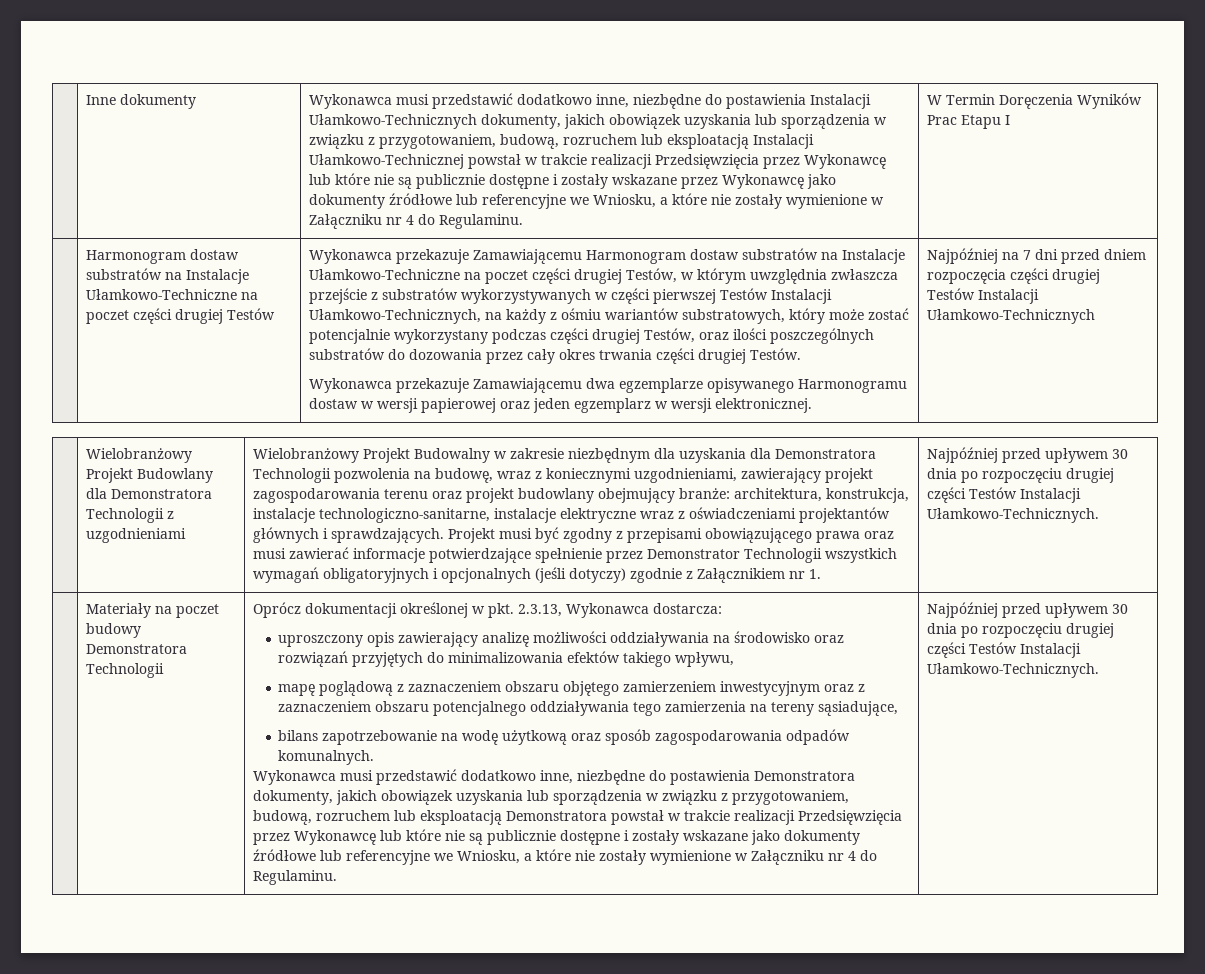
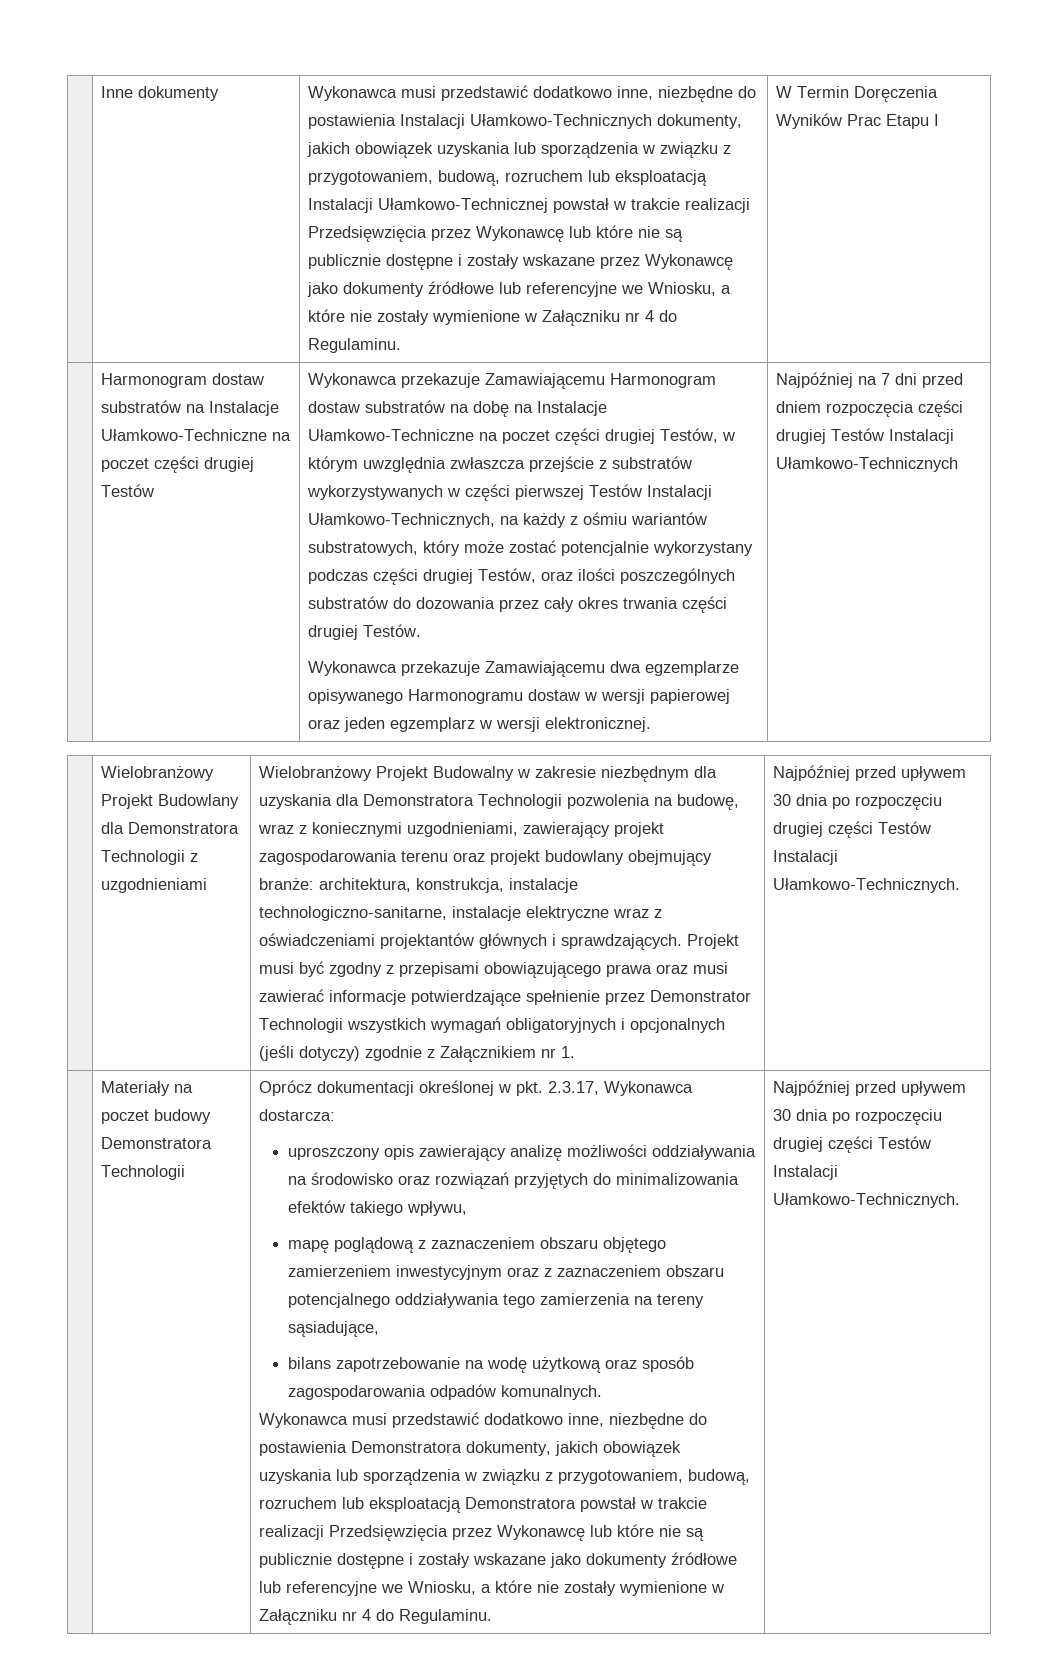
(839, 256) none -> [472,401,533,417] dobę na
[518,604,563,617] 2.3.13, -> [547,1081,599,1095] 2.3.17,

